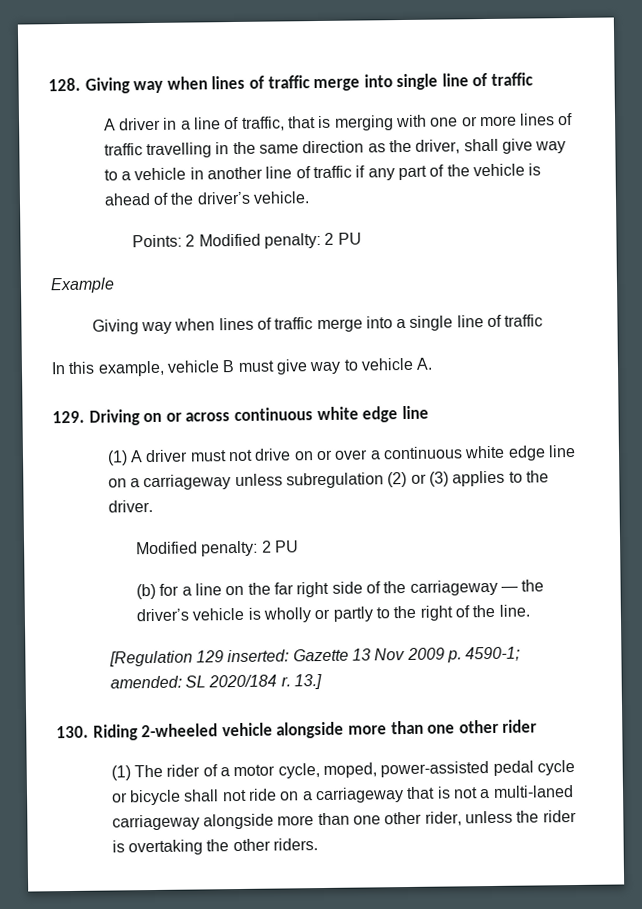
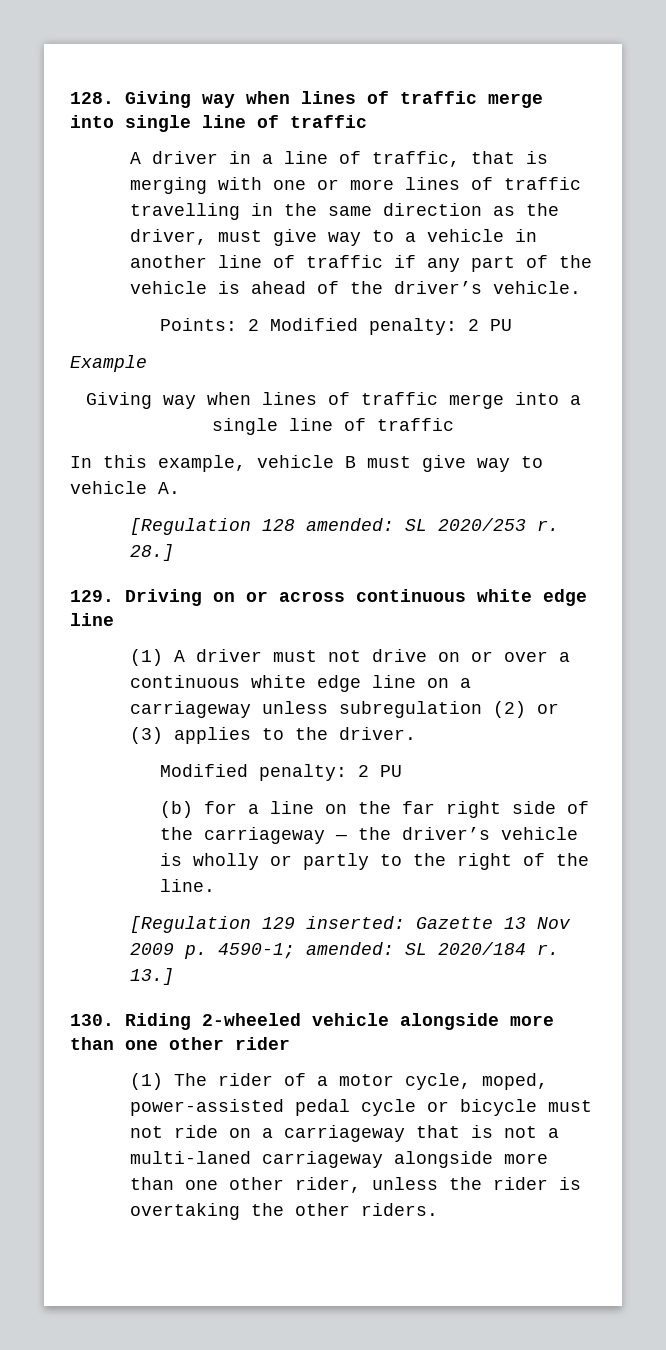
[463,138,499,152] shall -> [217,230,262,242] must
(434, 363) none -> [129,518,559,535] [129,544,174,561] // [Regulation 128 amended: SL 2020/253 r. 28.]
[183,789,220,802] shall -> [547,1100,592,1112] must

